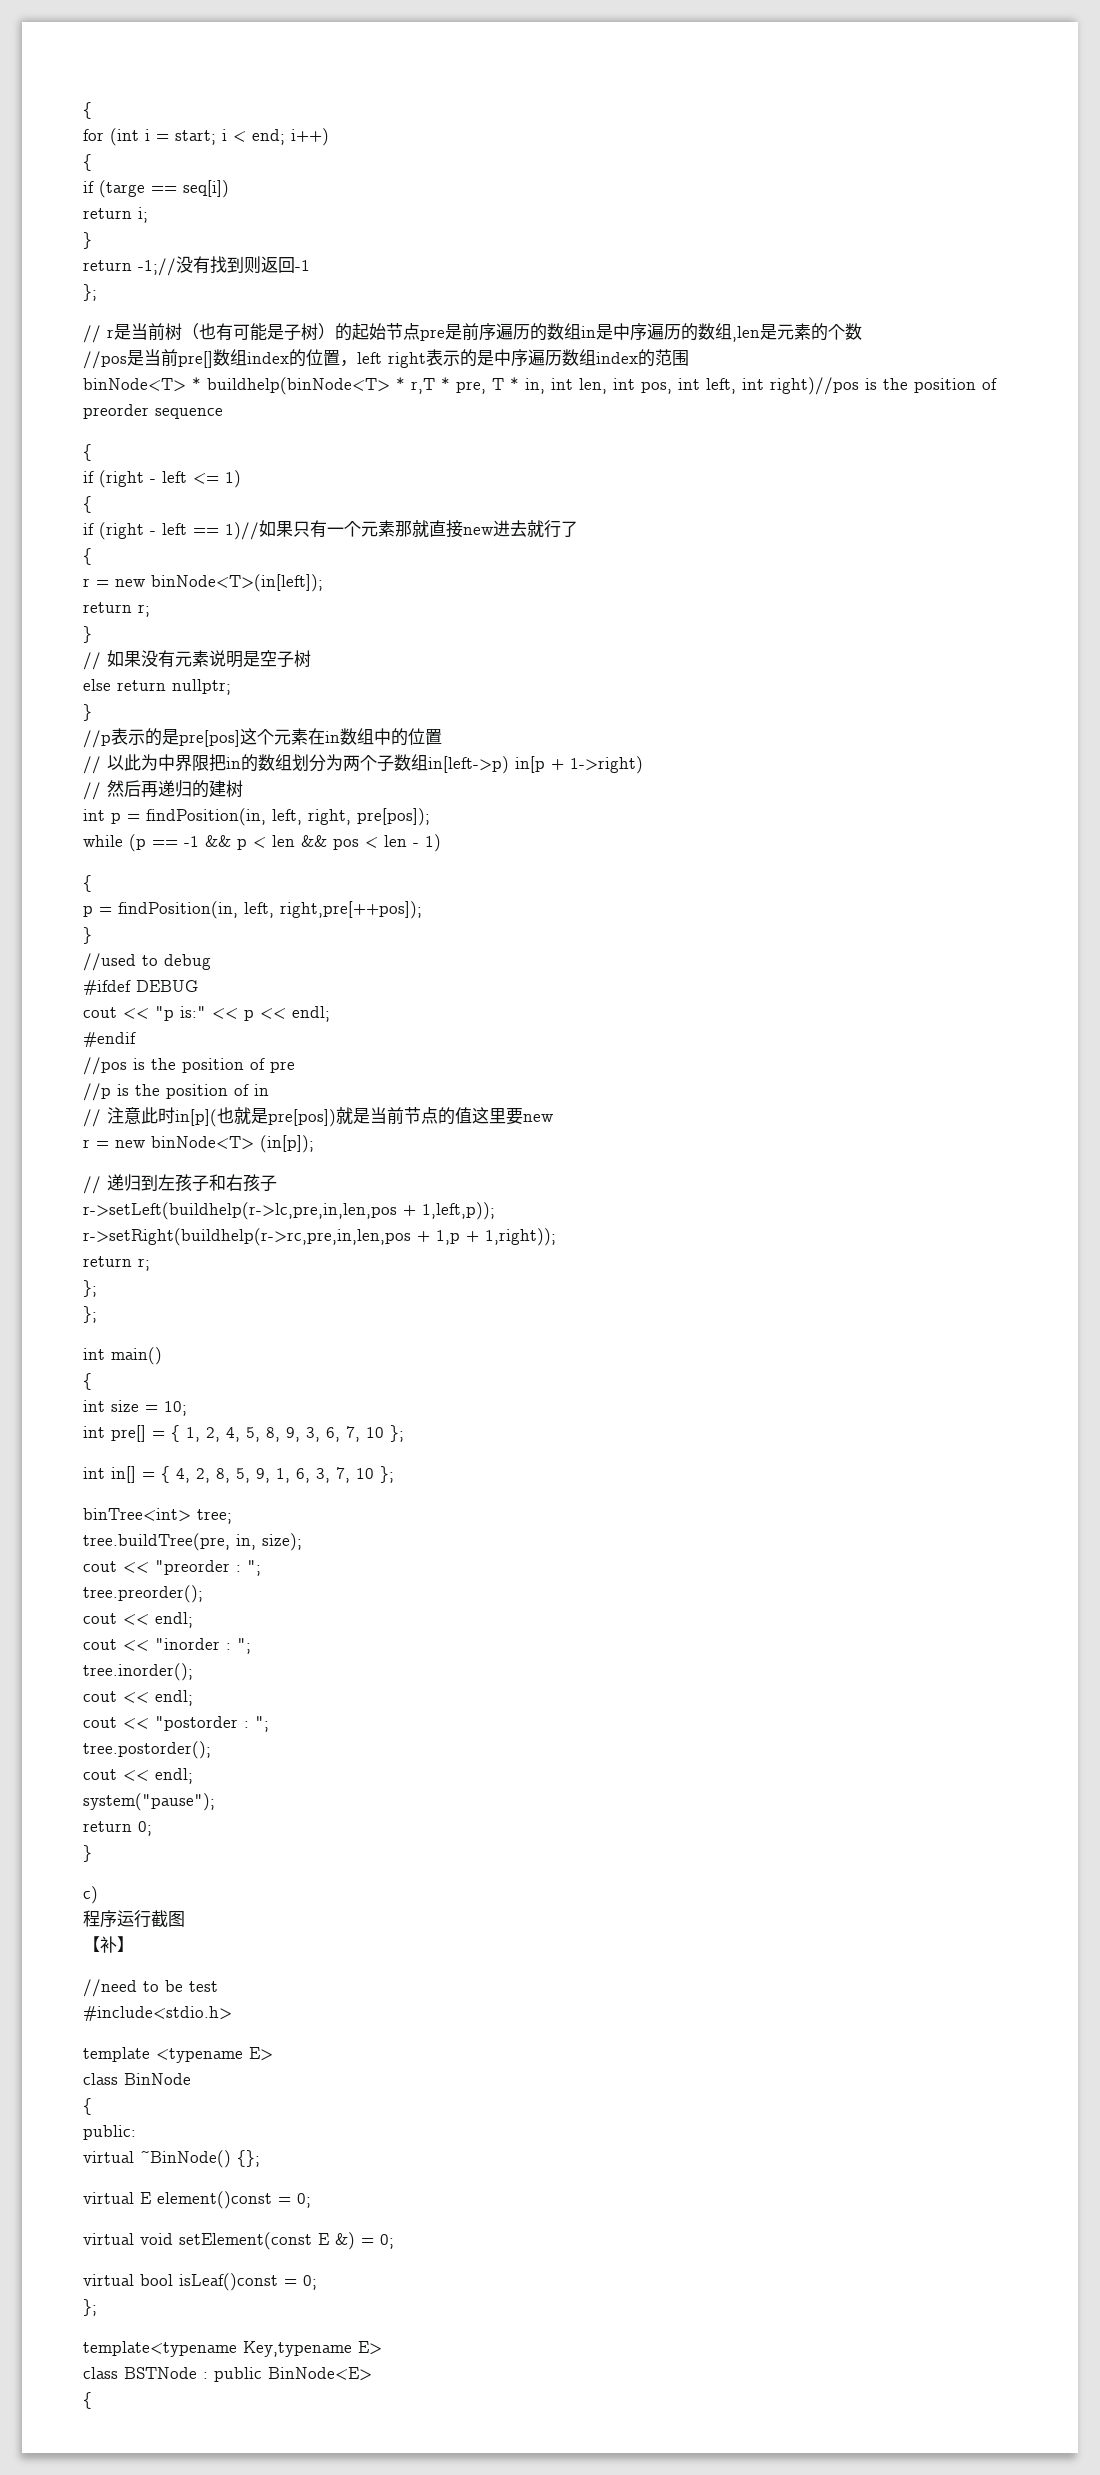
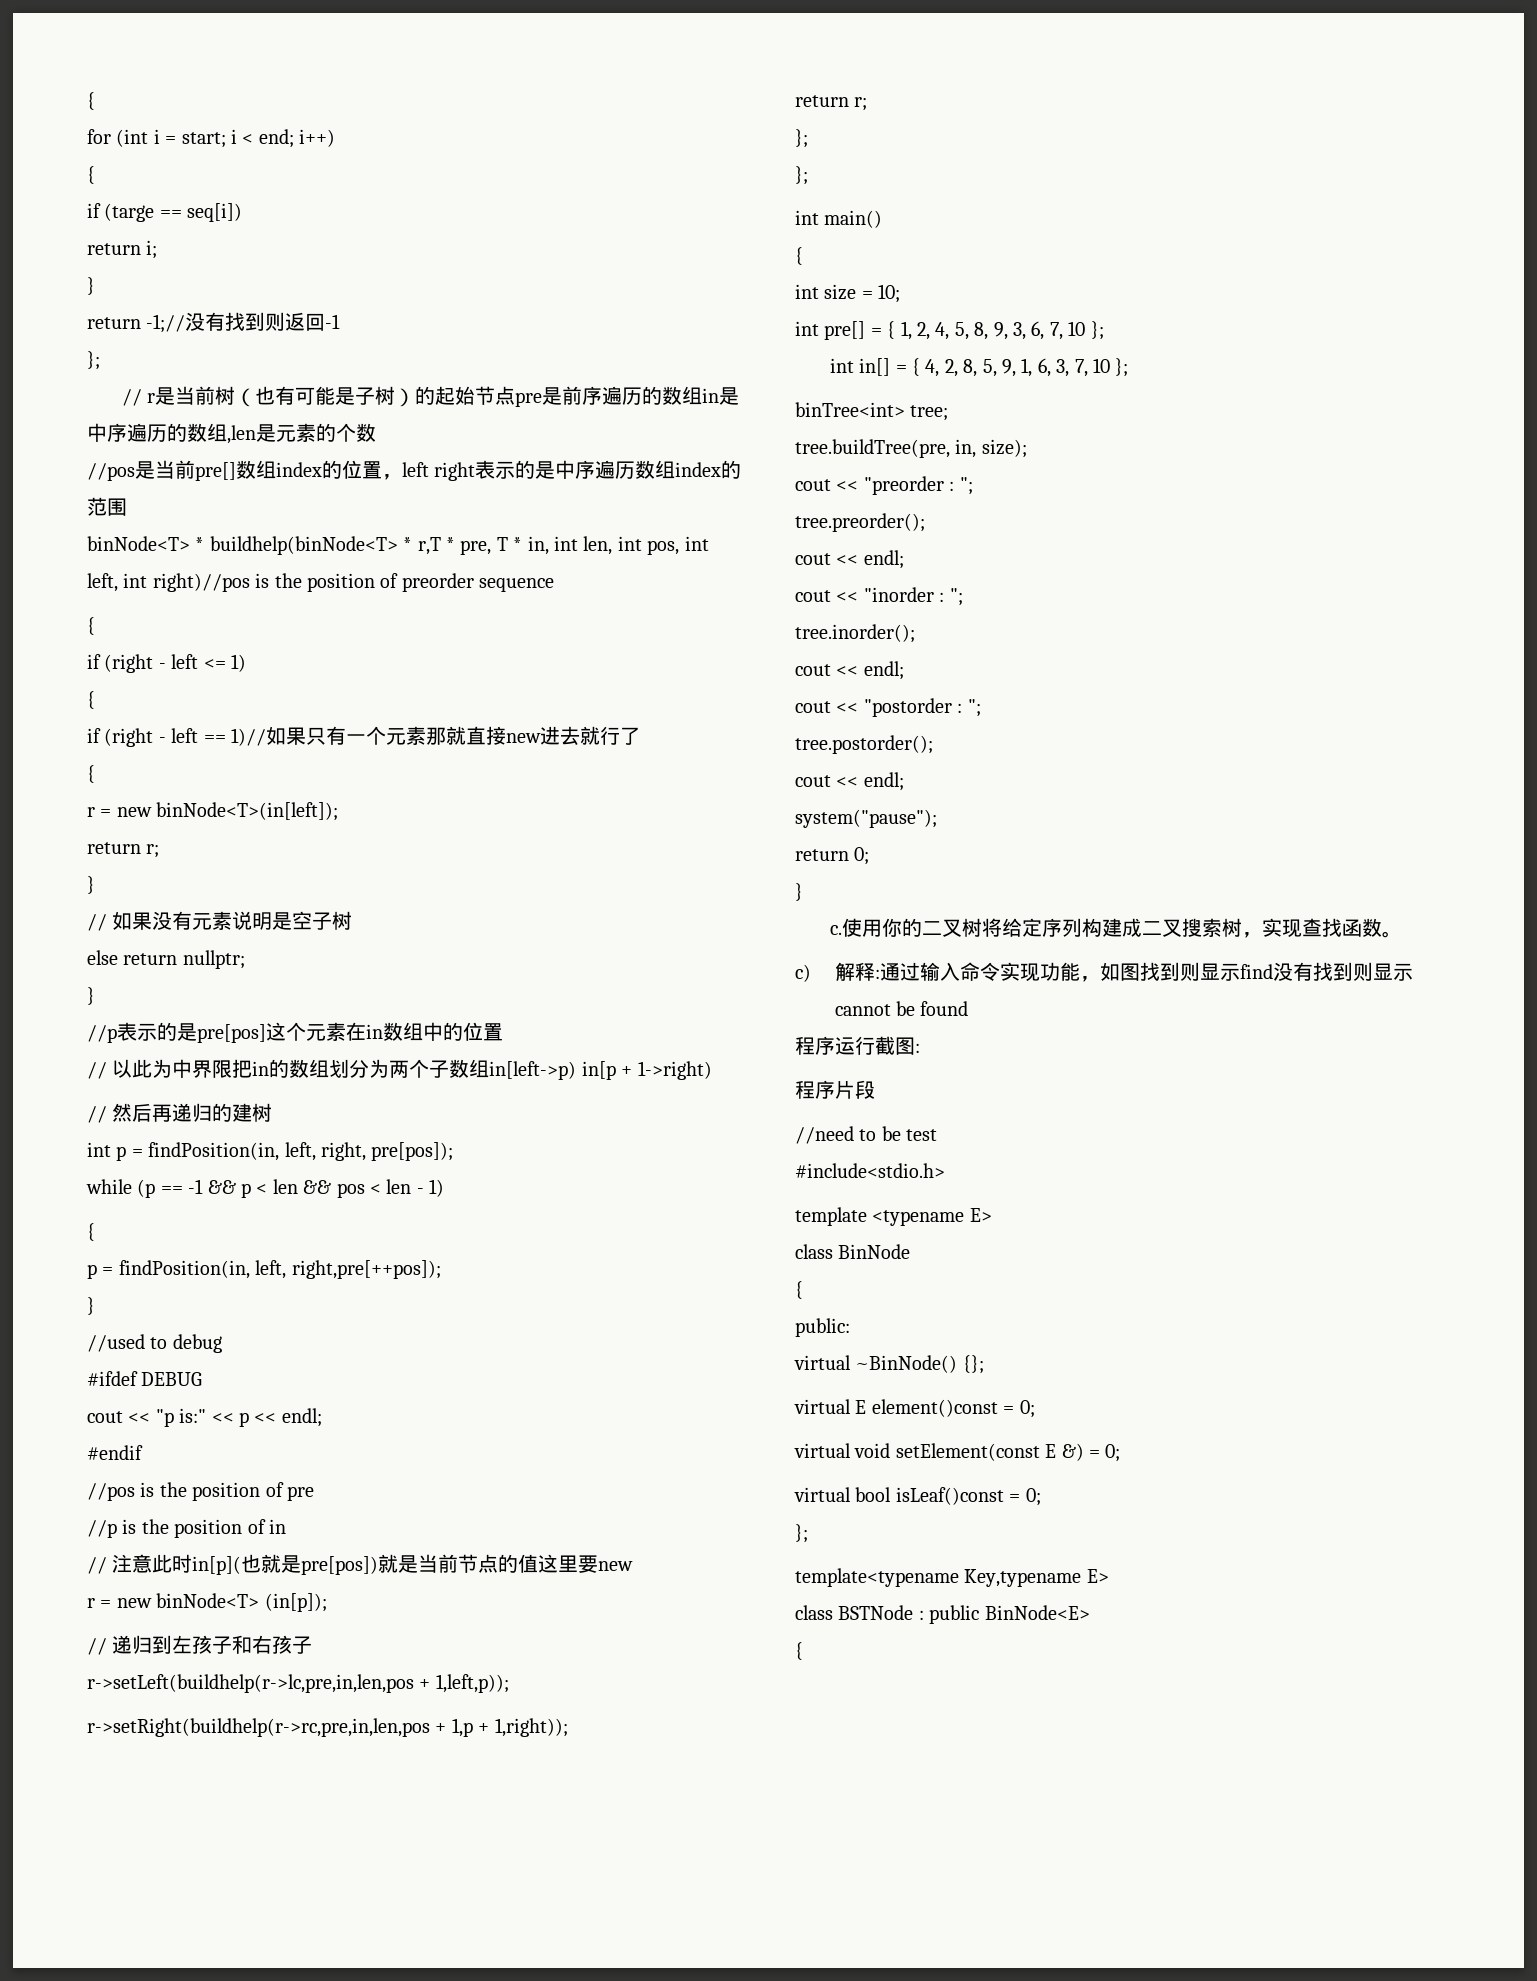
[83,1886,98,1904] c) -> [829,918,1402,938] [795,962,1413,982] [834,1001,969,1016] c.使用你的二叉树将给定序列构建成二叉搜索树，实现查找函数。 // c)解释:通过输入命令实现功能，如图找到则显示find没有找到则显示cannot be found
[83,1936,134,1953] // 【补】 -> [915,1043,920,1053] [795,1080,875,1099] : // 程序片段

